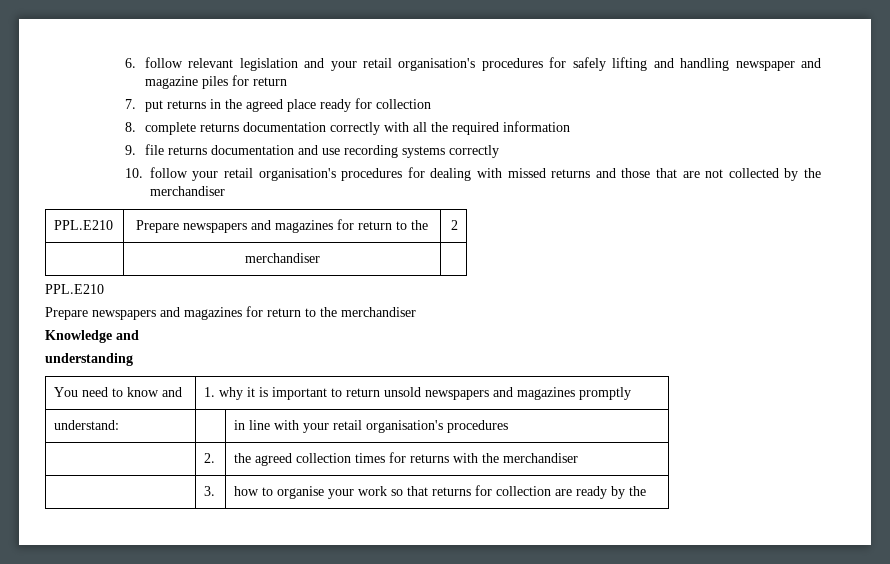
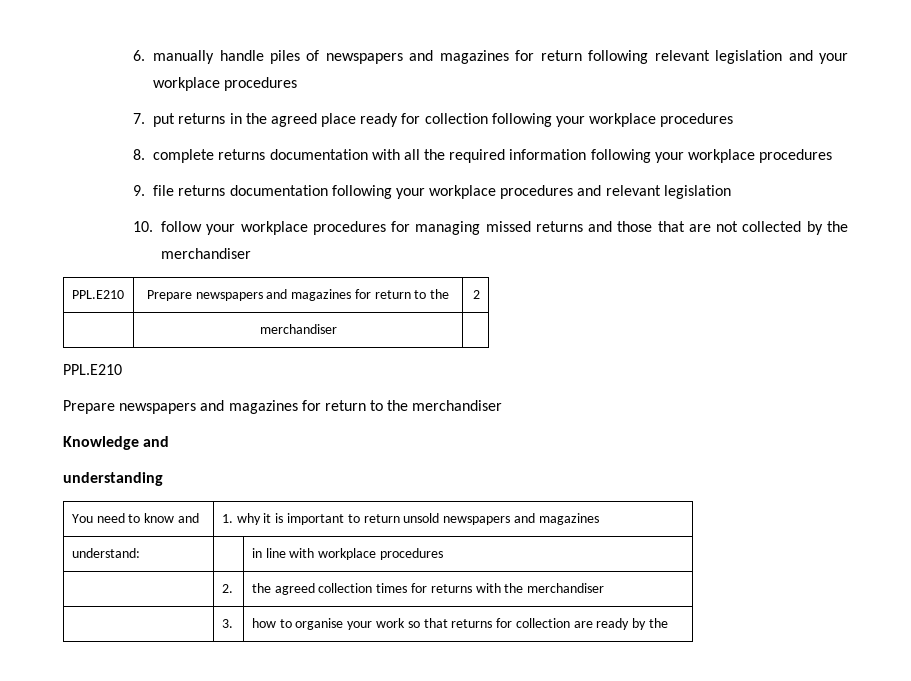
[144,57,183,68] follow -> [153,50,649,64] manually handle piles of newspapers and magazines for return following
[363,57,821,71] [144,75,287,89] retail organisation's procedures for safely lifting and handling newspaper and magazine piles for return -> [153,77,298,91] workplace procedures
(431, 104) none -> [491,113,734,127] following your workplace procedures
[329,122,380,135] correctly -> (368, 154) none
(570, 126) none -> [590,149,833,163] following your workplace procedures
[297,145,499,158] [124,167,503,181] and use recording systems correctly // 10. follow your retail organisation's procedures for dealing with -> [331,185,731,199] [133,221,481,235] following your workplace procedures and relevant legislation // 10. follow your workplace procedures for managing
[579,387,632,400] promptly -> (599, 519) none
[303,420,444,433] your retail organisation's -> [318,548,377,560] workplace

